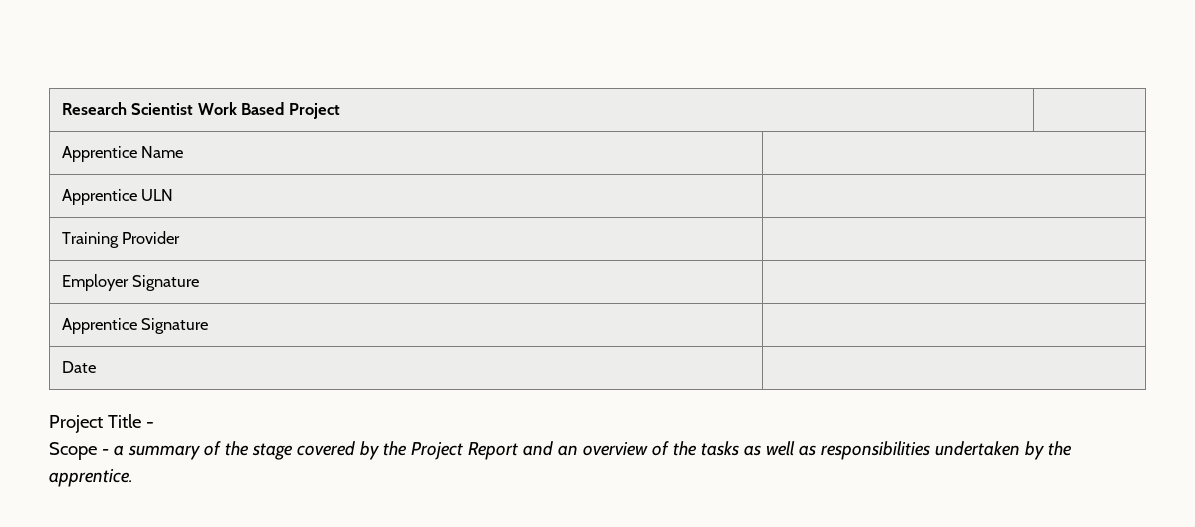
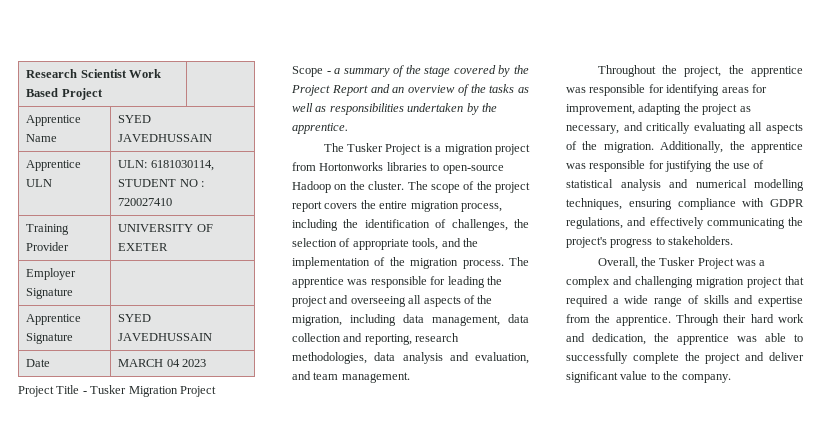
(184, 152) none -> [118,115,152,123] [118,134,213,142] SYED JAVEDHUSSAIN
(174, 195) none -> [118,160,214,171] [118,179,204,187] [118,198,173,206] ULN: 6181030114, STUDENT NO : 720027410
(181, 237) none -> [118,224,213,232] [118,243,169,251] UNIVERSITY OF EXETER
(209, 326) none -> [118,314,152,322] [118,333,213,341] SYED JAVEDHUSSAIN
(96, 367) none -> [118,359,206,367] MARCH 04 2023
(154, 425) none -> [90,385,216,397] Tusker Migration Project
(133, 478) none -> [323,143,530,155] [292,162,504,174] [292,181,530,193] [292,200,502,212] [292,219,529,231] [292,238,478,250] [292,257,529,269] [292,276,502,288] [292,295,493,307] [292,314,529,326] [292,333,460,345] [292,352,529,364] [292,371,410,383] [597,65,803,77] [566,84,767,96] [566,103,751,115] [566,122,803,134] [566,141,803,153] [566,160,765,172] [566,179,804,191] [566,198,804,210] [566,217,803,229] [566,236,734,248] [597,257,766,269] [566,276,804,288] [566,295,803,307] [566,314,804,326] [566,333,803,345] [566,352,804,364] [566,371,731,383] // The Tusker Project is a migration project from Hortonworks libraries to open-source Hadoop on the cluster. The scope of the project report covers the entire migration process, including the identification of challenges, the selection of appropriate tools, and the implementation of the migration process. The apprentice was responsible for leading the project and overseeing all aspects of the migration, including data management, data collection and reporting, research methodologies, data analysis and evaluation, and team management. // Throughout the project, the apprentice was responsible for identifying areas for improvement, adapting the project as necessary, and critically evaluating all aspects of the migration. Additionally, the apprentice was responsible for justifying the use of statistical analysis and numerical modelling techniques, ensuring compliance with GDPR regulations, and effectively communicating the project's progress to stakeholders. // Overall, the Tusker Project was a complex and challenging migration project that required a wide range of skills and expertise from the apprentice. Through their hard work and dedication, the apprentice was able to successfully complete the project and deliver significant value to the company.

